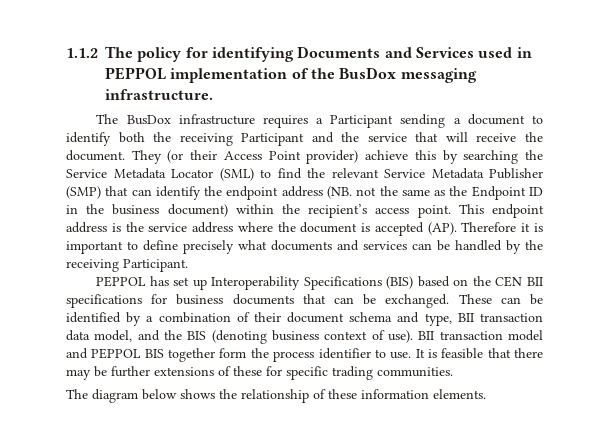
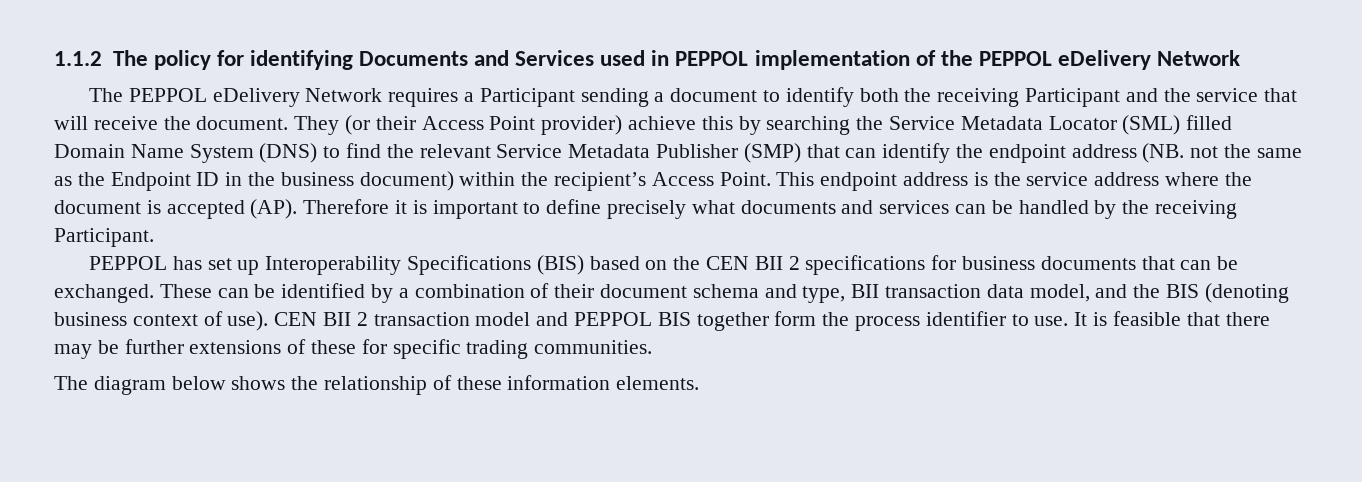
[339,67,477,83] [105,89,213,100] [96,114,255,125] BusDox messaging infrastructure. // The BusDox infrastructure -> [978,50,1240,70] [88,88,383,107] PEPPOL eDelivery Network // The PEPPOL eDelivery Network
(254, 174) none -> [1186,115,1233,130] [54,143,318,163] filled Domain Name System (DNS)
[375,205,451,218] access point. -> [651,172,771,186] Access Point.
(543, 281) none -> [788,256,800,270] 2
[418,331,435,340] BII -> [274,312,368,326] CEN BII 2

